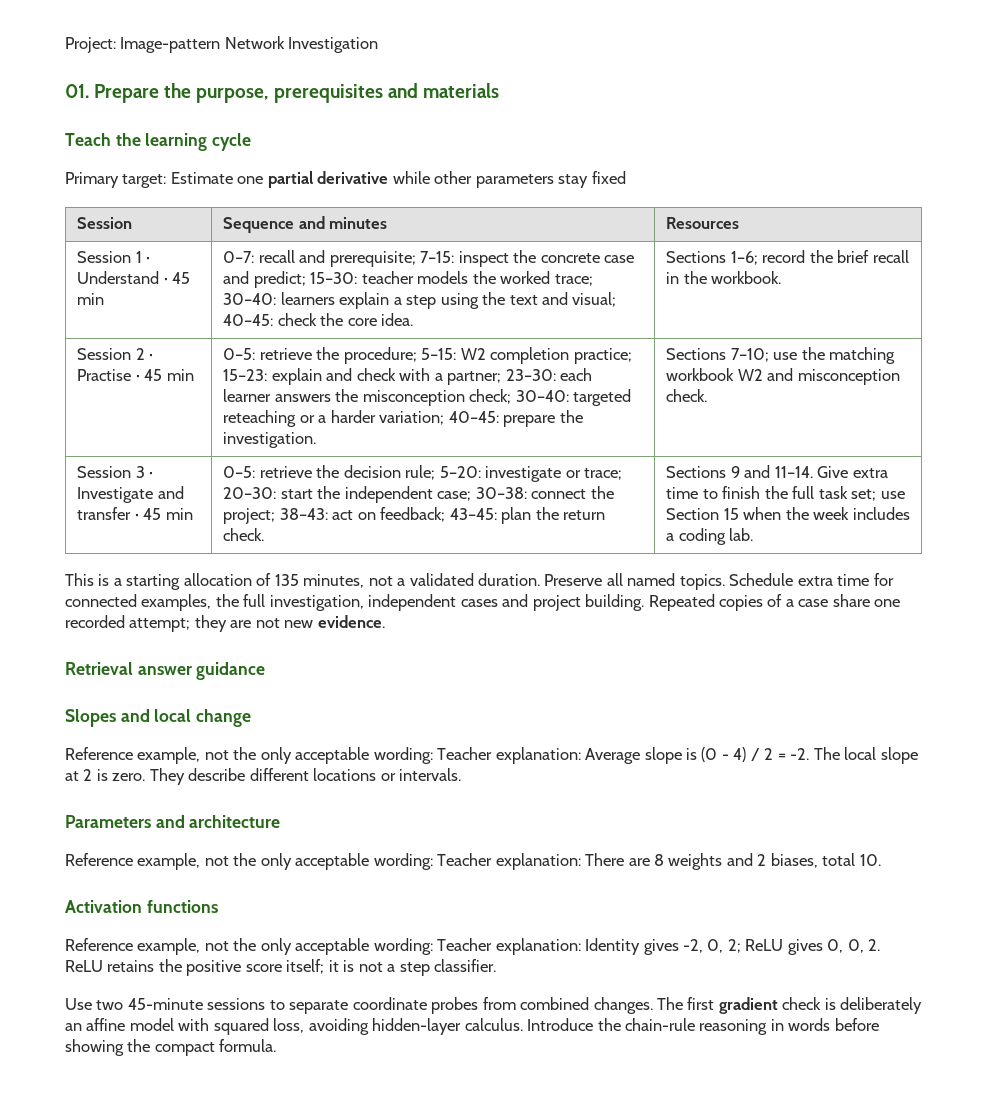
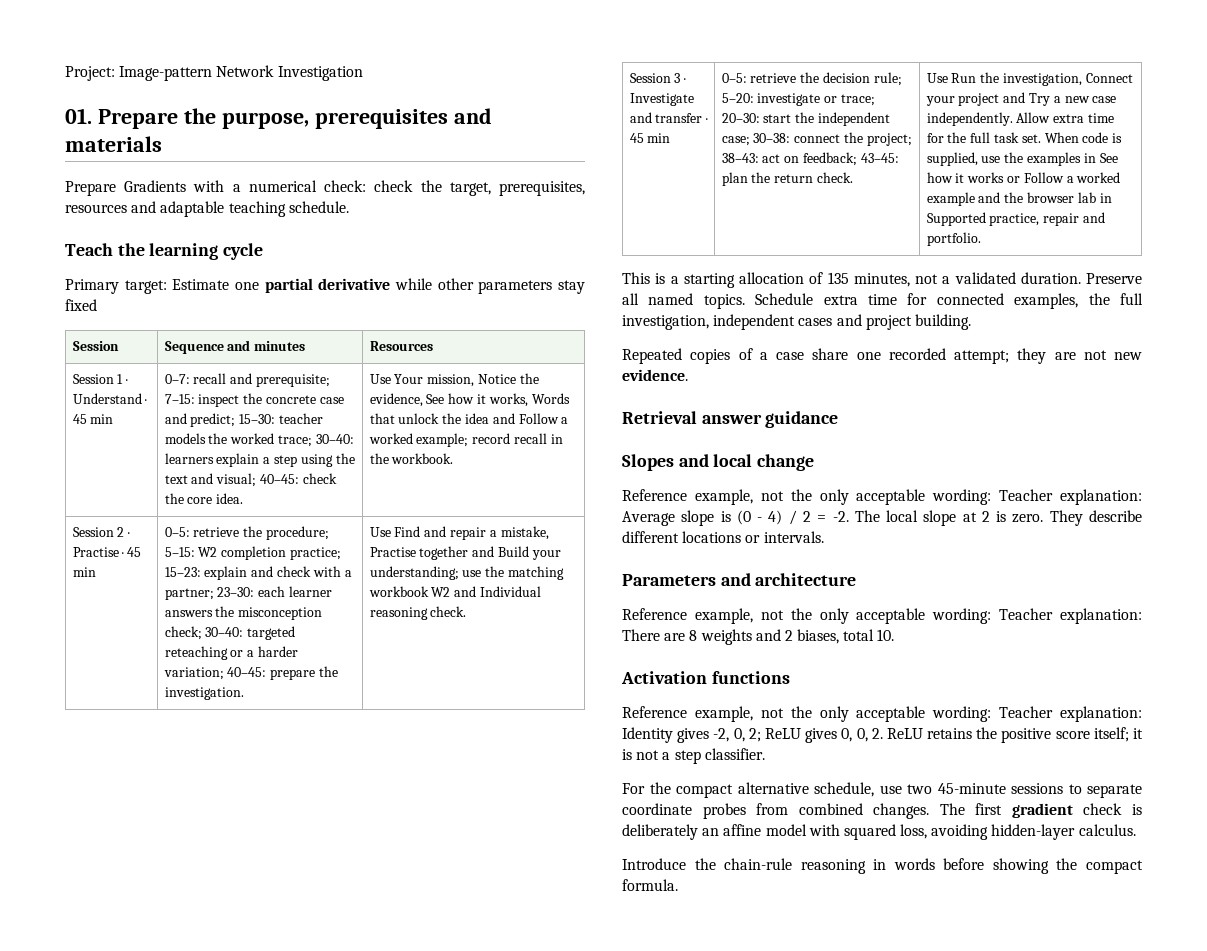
(499, 90) none -> [65,180,585,196] [65,201,349,217] // Prepare Gradients with a numerical check: check the target, prerequisites, resources and adaptable teaching schedule.
[666,250,870,265] Sections 1–6; record the brief -> [369,373,539,387] [369,393,570,407] [369,413,569,424] [368,433,511,447] Use Your mission, Notice the evidence, See how it works, Words that unlock the idea and Follow a worked example; record
[666,348,769,362] Sections 7–10; -> [369,526,549,540] [369,546,561,560] [369,566,459,580] Use Find and repair a mistake, Practise together and Build your understanding;
[797,369,900,385] misconception -> [479,586,541,597] [369,607,428,620] Individual reasoning
[666,465,888,478] [666,486,905,501] [666,507,910,520] [666,528,754,545] Sections 9 and 11–14. Give extra time to finish the full task set; use Section 15 when the week includes a coding lab. -> [926,72,1133,86] [925,92,1117,106] [926,112,1114,126] [926,132,1123,143] [926,152,1118,166] [926,172,1121,183] [926,192,1112,206] [926,212,1105,226] [926,232,981,246] Use Run the investigation, Connect your project and Try a new case independently. Allow extra time for the full task set. When code is supplied, use the examples in See how it works or Follow a worked example and the browser lab in Supported practice, repair and portfolio.
(645, 602) none -> (971, 322) //
[65,998,92,1010] Use -> [622,782,902,798] For the compact alternative schedule, use
(523, 1024) none -> (1136, 830) //

